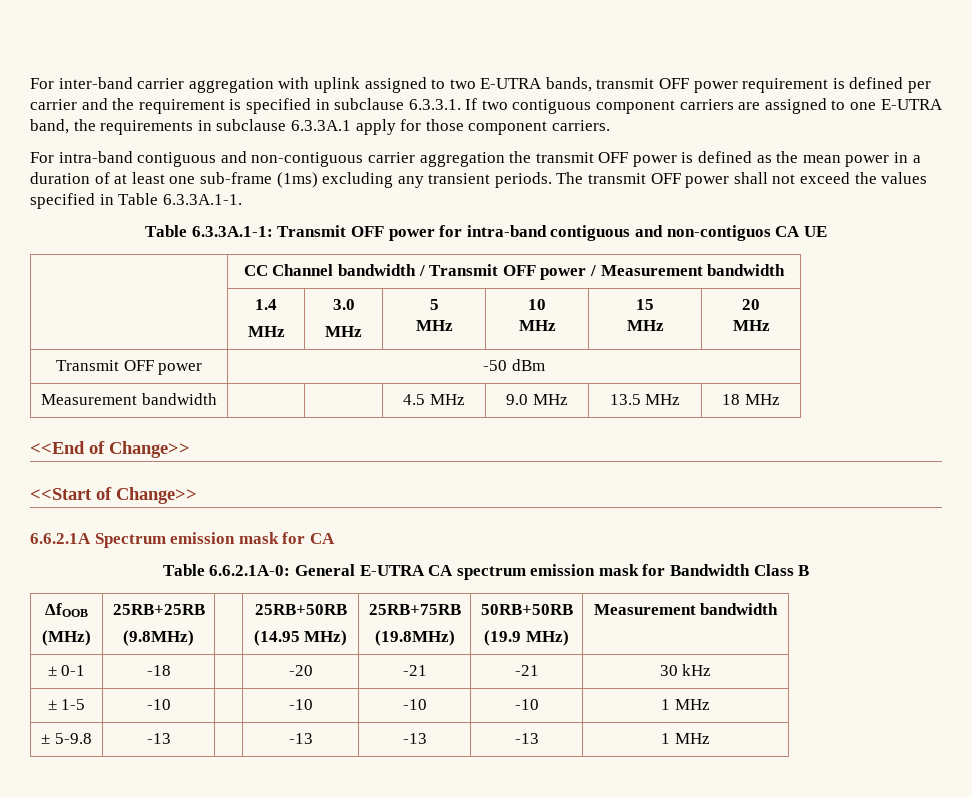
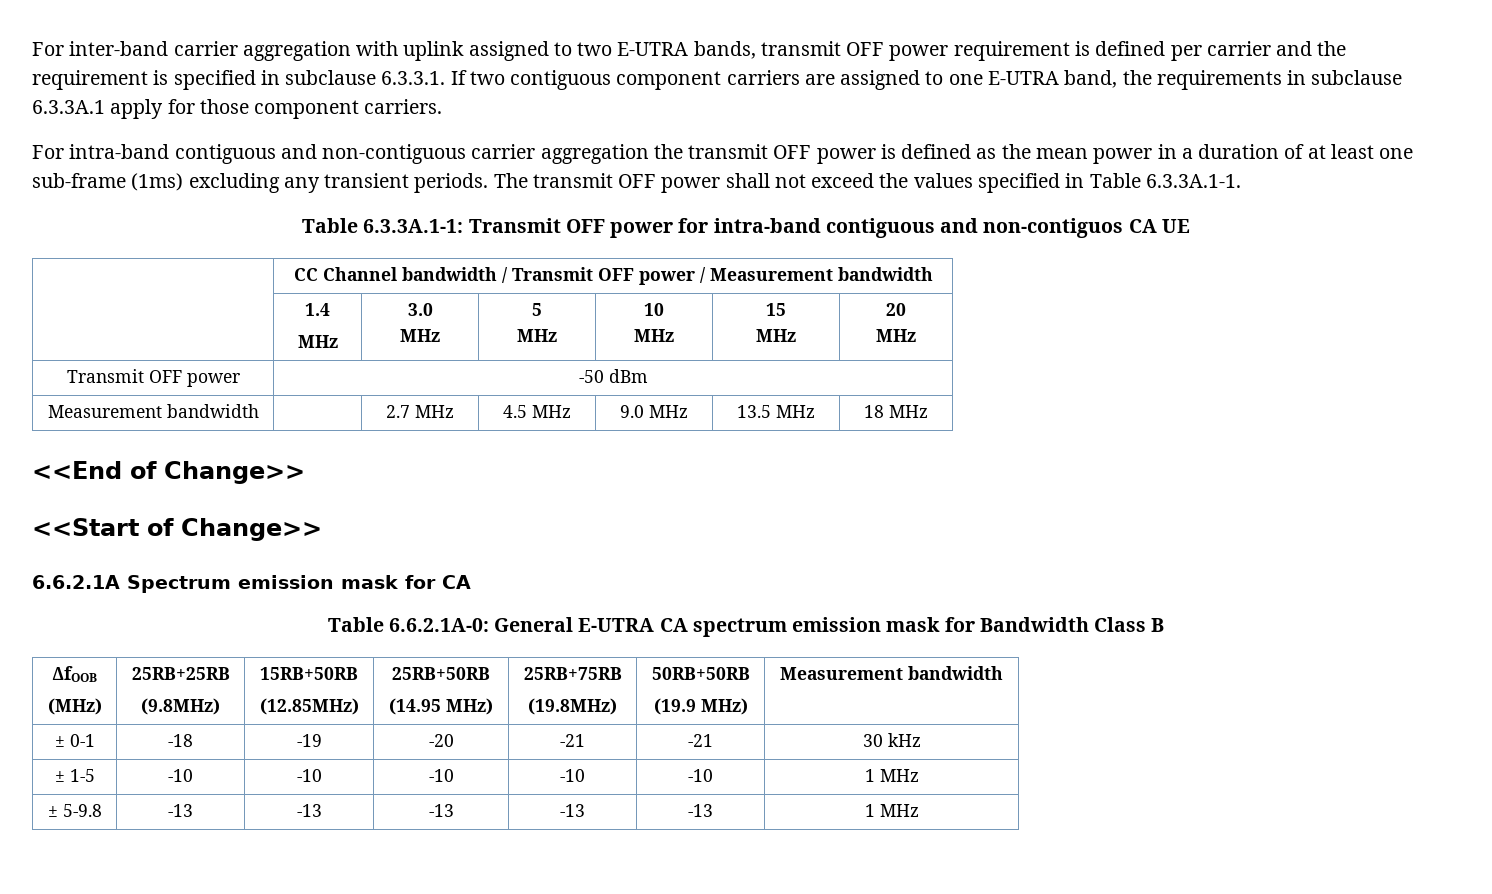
(217, 399) none -> [386,405,454,418] 2.7 MHz
(194, 638) none -> [260,667,358,680] [259,698,359,715] 15RB+50RB // (12.85MHz)
(171, 670) none -> [296,734,322,747] -19
(171, 704) none -> [296,769,322,782] -10
(171, 738) none -> [296,804,322,817] -13

